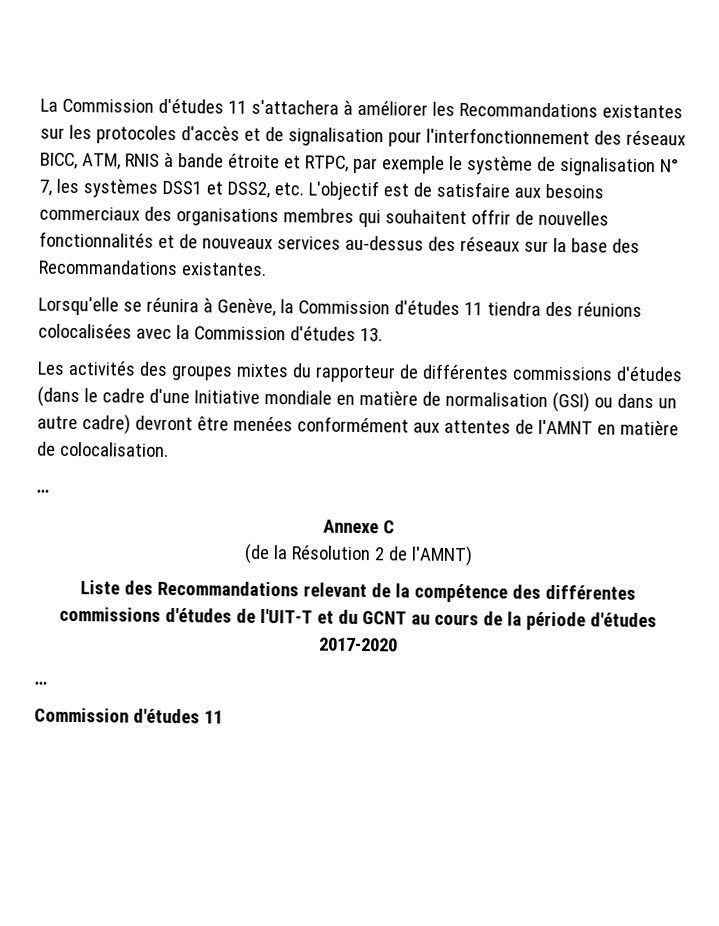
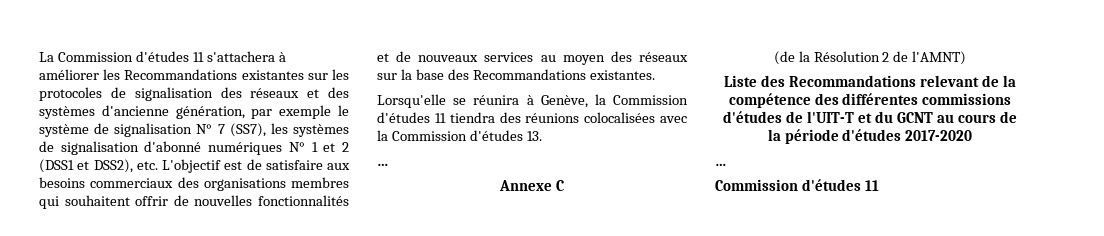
[180,126,686,147] [40,152,349,172] d'accès et de signalisation pour l'interfonctionnement des réseaux BICC, ATM, RNIS à bande étroite et RTPC, -> [110,87,349,101] [39,105,245,119] de signalisation des réseaux et des systèmes d'ancienne génération,
[39,178,270,199] 7, les systèmes DSS1 et DSS2, -> [217,123,349,137] [39,141,350,155] [39,159,133,173] 7 (SS7), les systèmes de signalisation d'abonné numériques N° 1 et 2 (DSS1 et DSS2),
[344,235,424,251] au-dessus -> [540,55,605,65] au moyen
[37,360,683,383] [37,386,677,413] [37,414,679,436] [37,441,169,457] // Les activités des groupes mixtes du rapporteur de différentes commissions d'études (dans le cadre d'une Initiative mondiale en matière de normalisation (GSI) ou dans un autre cadre) devront être menées conformément aux attentes de l'AMNT en matière de colocalisation. -> (542, 136) none

